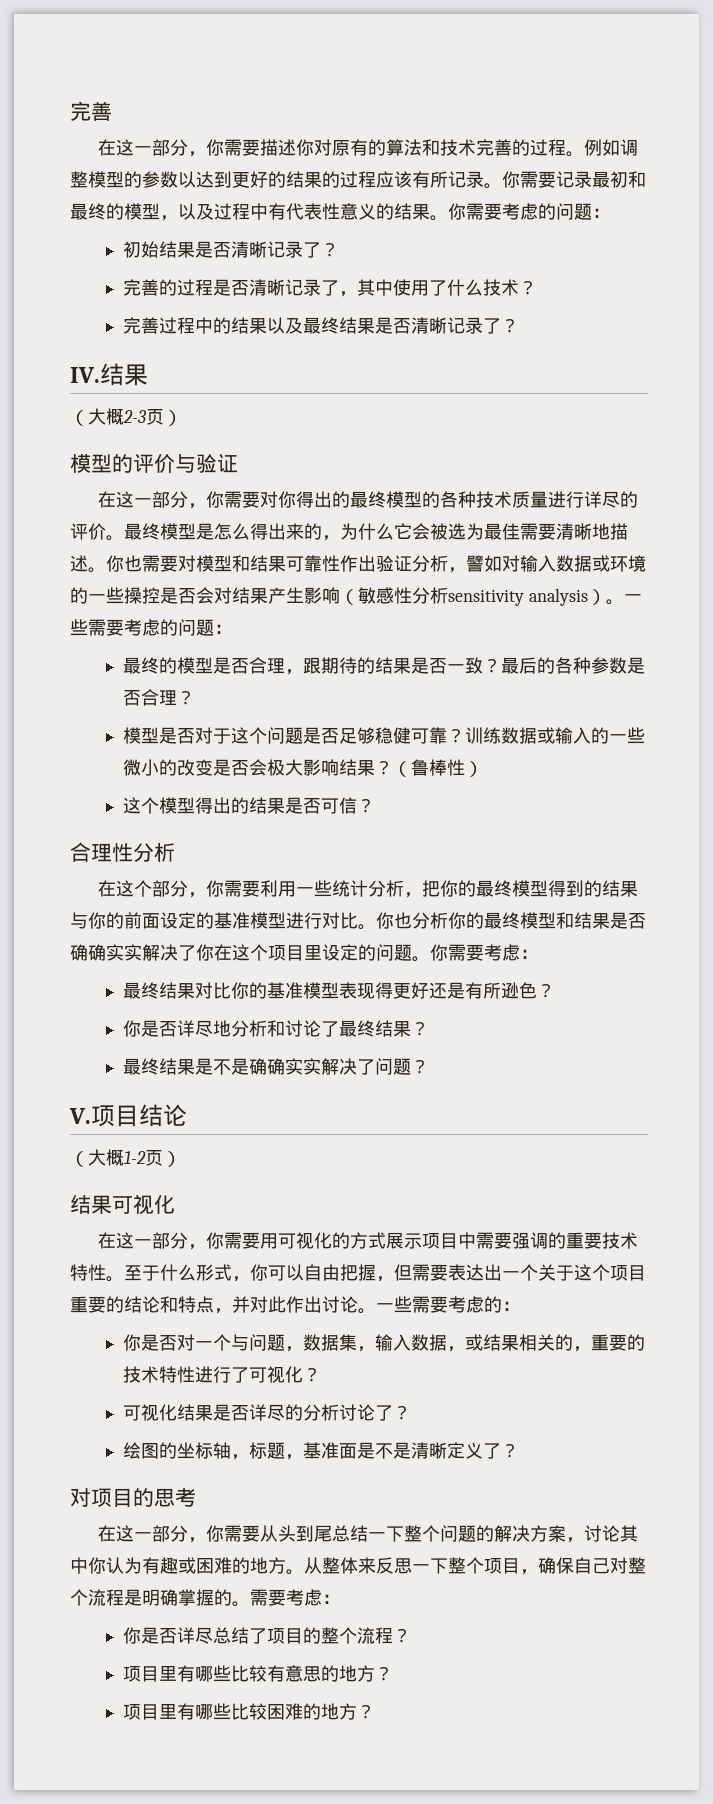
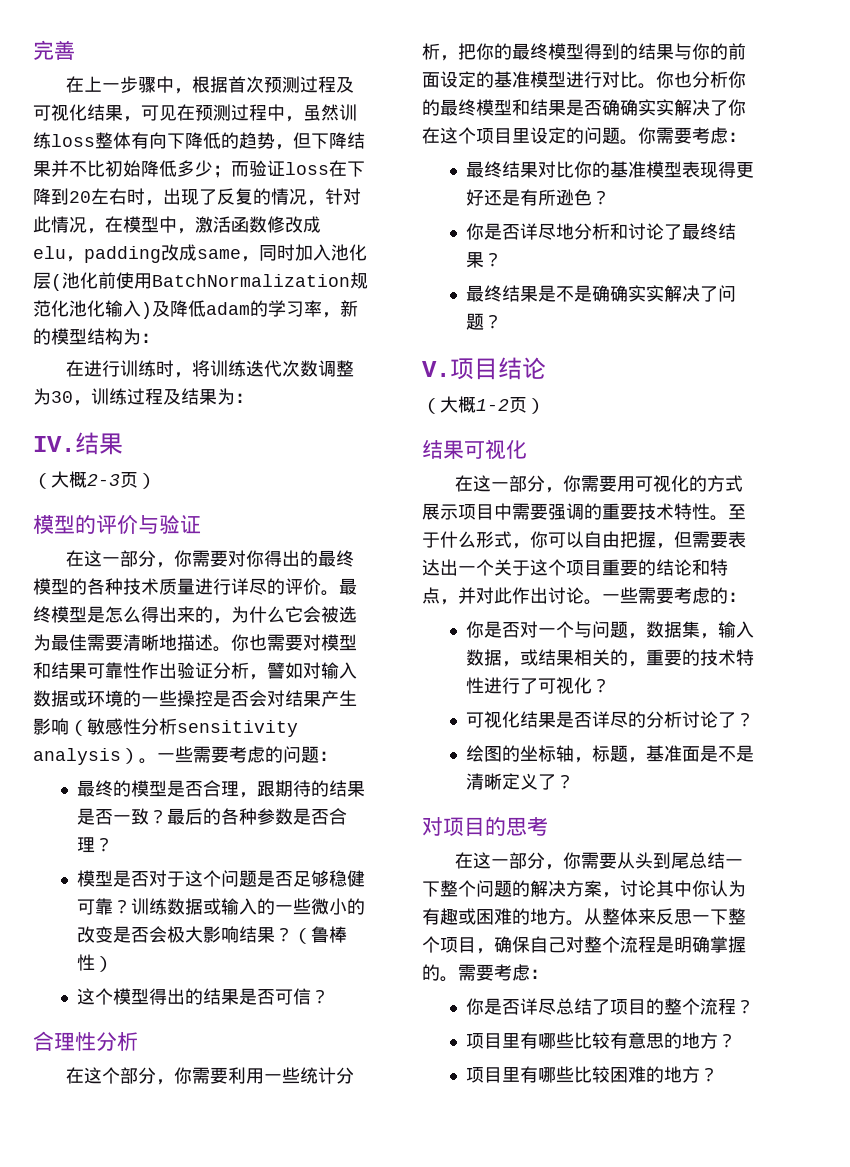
[115,139,638,157] [70,171,646,189] [70,203,610,221] [122,241,339,258] [122,279,537,297] [122,317,519,334] 这一部分，你需要描述你对原有的算法和技术完善的过程。例如调整模型的参数以达到更好的结果的过程应该有所记录。你需要记录最初和最终的模型，以及过程中有代表性意义的结果。你需要考虑的问题： // 初始结果是否清晰记录了？ // 完善的过程是否清晰记录了，其中使用了什么技术？ // 完善过程中的结果以及最终结果是否清晰记录了？ -> [84,76,355,94] [33,104,357,122] [33,132,365,150] [33,160,365,178] [33,188,361,206] [33,216,321,234] [33,244,367,263] [33,272,368,291] [33,300,358,319] [33,328,159,345] [66,360,355,378] [33,388,253,406] 上一步骤中，根据首次预测过程及可视化结果，可见在预测过程中，虽然训练loss整体有向下降低的趋势，但下降结果并不比初始降低多少；而验证loss在下降到20左右时，出现了反复的情况，针对此情况，在模型中，激活函数修改成elu，padding改成same，同时加入池化层(池化前使用BatchNormalization规范化池化输入)及降低adam的学习率，新的模型结构为： // 在进行训练时，将训练迭代次数调整为30，训练过程及结果为：

